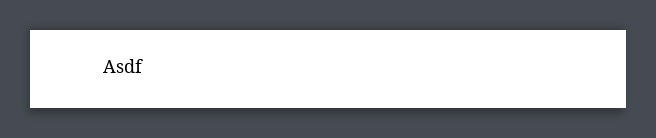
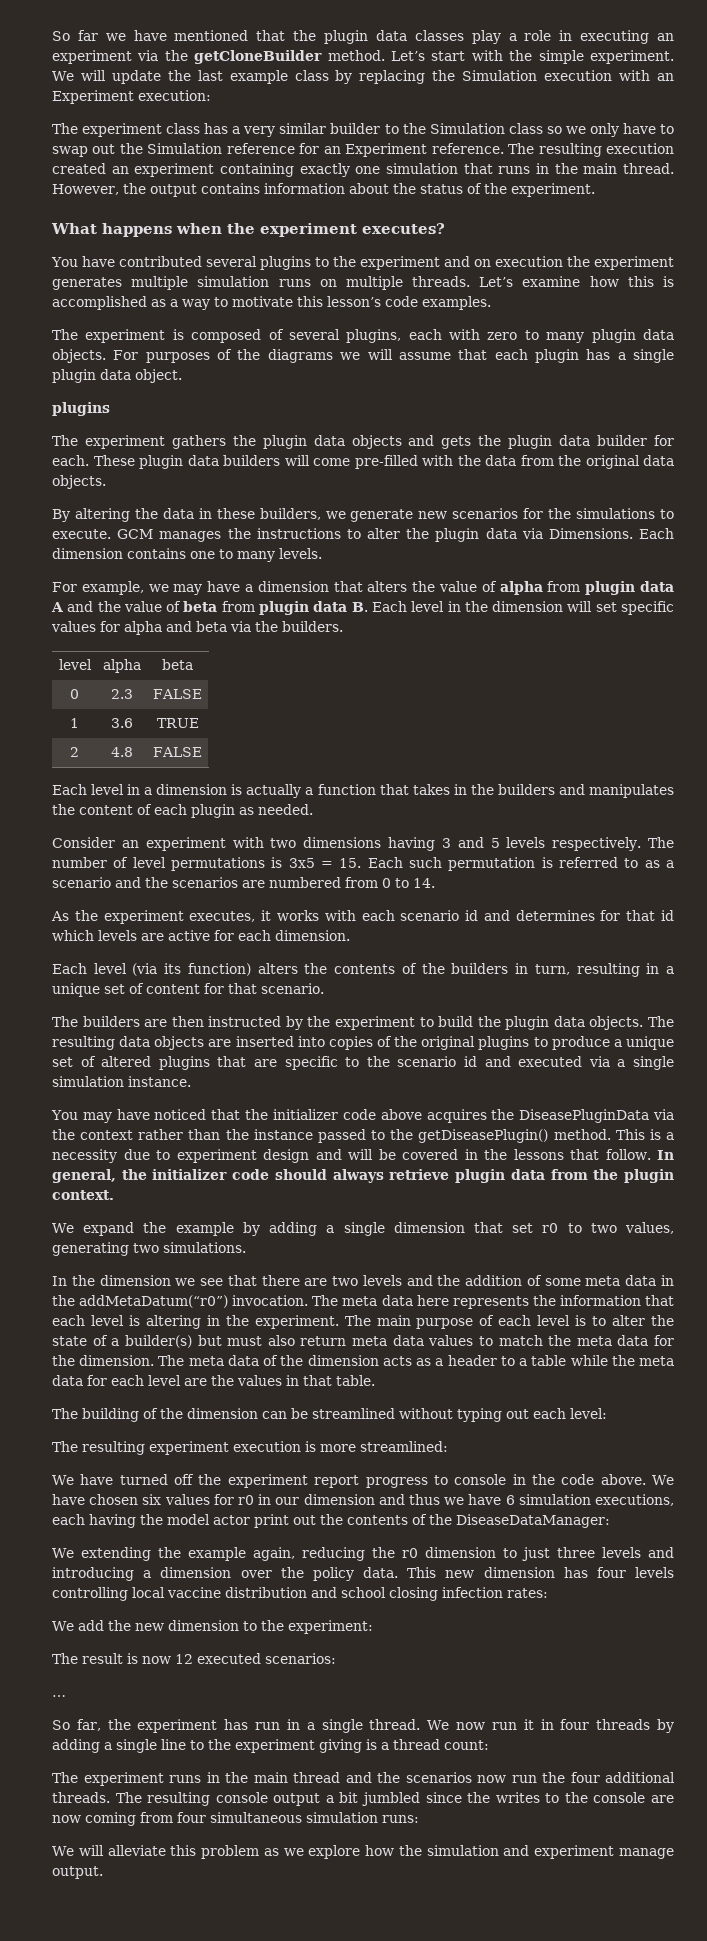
[103,59,143,73] Asdf -> [52,30,675,44] [52,50,674,64] [52,70,674,84] [52,90,211,104] [52,123,674,137] [52,143,674,157] [52,163,674,177] [52,183,595,197] [51,223,445,237] [51,256,674,270] [52,276,674,290] [52,296,491,310] [52,329,674,343] [52,349,674,363] [52,369,182,383] [52,402,110,416] [52,435,674,449] [52,455,674,469] [52,475,106,489] [52,508,675,522] [52,528,675,542] [52,548,322,562] [52,581,674,595] [51,601,674,615] [51,621,343,635] [58,659,92,670] [102,659,141,673] [162,659,193,670] [70,689,79,699] [110,689,133,699] [153,689,203,699] [70,718,79,728] [110,718,133,728] [156,718,199,728] [70,747,79,757] [110,747,133,757] [153,747,203,757] [52,784,674,798] [52,804,313,818] [52,837,675,851] [52,857,674,871] [52,877,435,888] [51,910,675,924] [52,930,350,941] [52,963,675,977] [52,983,324,997] [52,1016,674,1030] [52,1036,674,1050] [52,1056,675,1070] [52,1076,191,1087] [51,1109,675,1123] [52,1129,674,1143] [52,1149,674,1163] [52,1169,675,1183] [52,1190,114,1200] [52,1222,674,1236] [52,1242,246,1256] [52,1275,674,1286] [52,1295,675,1309] [52,1315,674,1329] [52,1335,674,1348] [52,1355,675,1366] [52,1375,375,1386] [52,1408,607,1422] [52,1441,448,1455] [52,1474,675,1488] [52,1494,674,1506] [52,1514,610,1528] [52,1547,674,1561] [52,1567,674,1581] [52,1587,548,1601] [52,1620,373,1634] [52,1653,336,1664] [52,1695,66,1697] [52,1719,674,1733] [52,1739,489,1753] [52,1772,675,1786] [52,1792,674,1806] [52,1812,419,1826] [52,1845,674,1859] [52,1866,103,1879] So far we have mentioned that the plugin data classes play a role in executing an experiment via the getCloneBuilder method. Let’s start with the simple experiment. We will update the last example class by replacing the Simulation execution with an Experiment execution: // The experiment class has a very similar builder to the Simulation class so we only have to swap out the Simulation reference for an Experiment reference. The resulting execution created an experiment containing exactly one simulation that runs in the main thread. However, the output contains information about the status of the experiment. // What happens when the experiment executes? // You have contributed several plugins to the experiment and on execution the experiment generates multiple simulation runs on multiple threads. Let’s examine how this is accomplished as a way to motivate this lesson’s code examples. // The experiment is composed of several plugins, each with zero to many plugin data objects. For purposes of the diagrams we will assume that each plugin has a single plugin data object. // plugins // The experiment gathers the plugin data objects and gets the plugin data builder for each. These plugin data builders will come pre-filled with the data from the original data objects. // By altering the data in these builders, we generate new scenarios for the simulations to execute. GCM manages the instructions to alter the plugin data via Dimensions. Each dimension contains one to many levels. // For example, we may have a dimension that alters the value of alpha from plugin data A and the value of beta from plugin data B. Each level in the dimension will set specific values for alpha and beta via the builders. // level | alpha | beta // 0 | 2.3 | FALSE // 1 | 3.6 | TRUE // 2 | 4.8 | FALSE // Each level in a dimension is actually a function that takes in the builders and manipulates the content of each plugin as needed. // Consider an experiment with two dimensions having 3 and 5 levels respectively. The number of level permutations is 3x5 = 15. Each such permutation is referred to as a scenario and the scenarios are numbered from 0 to 14. // As the experiment executes, it works with each scenario id and determines for that id which levels are active for each dimension. // Each level (via its function) alters the contents of the builders in turn, resulting in a unique set of content for that scenario. // The builders are then instructed by the experiment to build the plugin data objects. The resulting data objects are inserted into copies of the original plugins to produce a unique set of altered plugins that are specific to the scenario id and executed via a single simulation instance. // You may have noticed that the initializer code above acquires the DiseasePluginData via the context rather than the instance passed to the getDiseasePlugin() method. This is a necessity due to experiment design and will be covered in the lessons that follow. In general, the initializer code should always retrieve plugin data from the plugin context. // We expand the example by adding a single dimension that set r0 to two values, generating two simulations. // In the dimension we see that there are two levels and the addition of some meta data in the addMetaDatum(“r0”) invocation. The meta data here represents the information that each level is altering in the experiment. The main purpose of each level is to alter the state of a builder(s) but must also return meta data values to match the meta data for the dimension. The meta data of the dimension acts as a header to a table while the meta data for each level are the values in that table. // The building of the dimension can be streamlined without typing out each level: // The resulting experiment execution is more streamlined: // We have turned off the experiment report progress to console in the code above. We have chosen six values for r0 in our dimension and thus we have 6 simulation executions, each having the model actor print out the contents of the DiseaseDataManager: // We extending the example again, reducing the r0 dimension to just three levels and introducing a dimension over the policy data. This new dimension has four levels controlling local vaccine distribution and school closing infection rates: // We add the new dimension to the experiment: // The result is now 12 executed scenarios: // … // So far, the experiment has run in a single thread. We now run it in four threads by adding a single line to the experiment giving is a thread count: // The experiment runs in the main thread and the scenarios now run the four additional threads. The resulting console output a bit jumbled since the writes to the console are now coming from four simultaneous simulation runs: // We will alleviate this problem as we explore how the simulation and experiment manage output.

